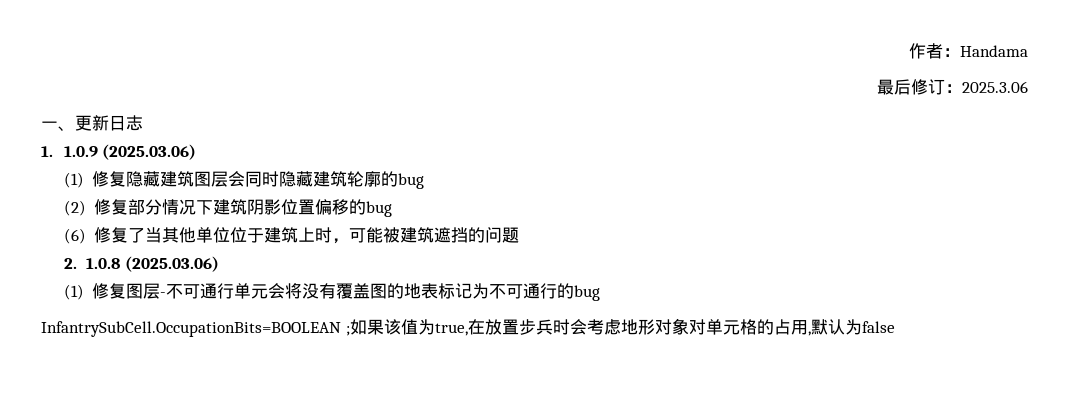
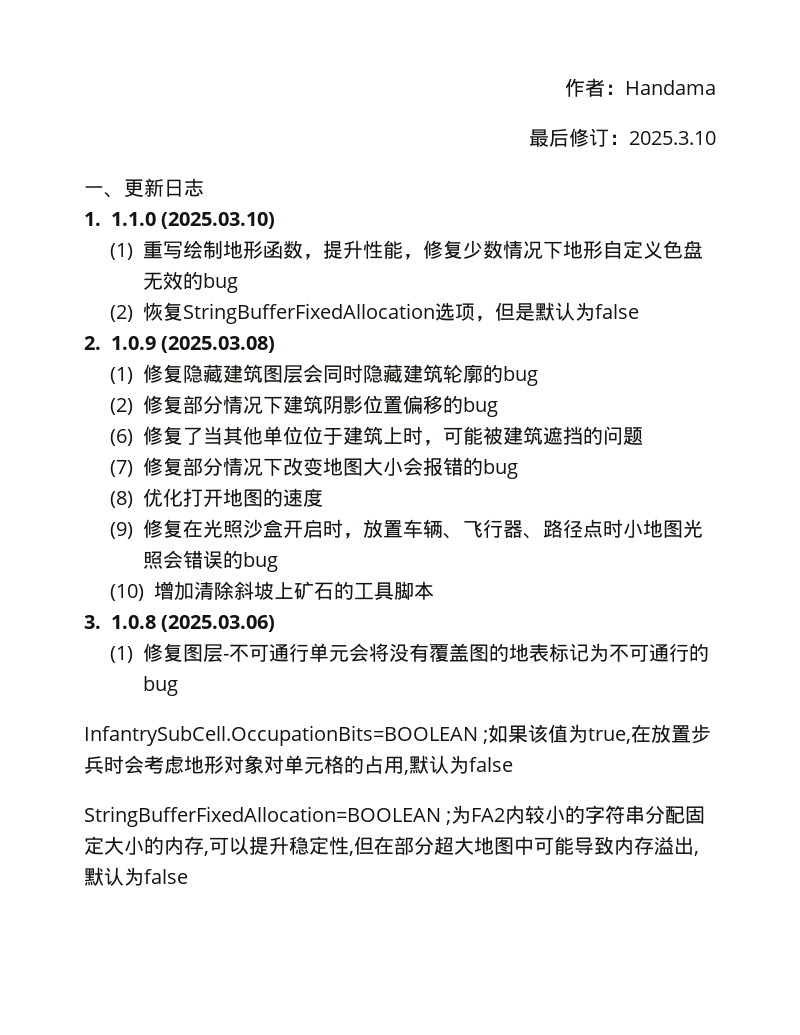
[962,81,1028,93] 2025.3.06 -> [629,131,716,145] 2025.3.10
[63,144,197,160] 1.0.9 (2025.03.06) -> [111,212,276,229] [110,240,704,260] [143,271,239,293] [110,302,640,324] [84,336,276,353] 1.1.0 (2025.03.10) // (1)重写绘制地形函数，提升性能，修复少数情况下地形自定义色盘无效的bug // (2)恢复StringBufferFixedAllocation选项，但是默认为false // 2. 1.0.9 (2025.03.08)
[63,258,77,269] 2. -> [110,457,519,479] [110,488,324,508] [110,519,704,539] [143,550,279,572] [110,581,435,601] [84,615,101,629] (7)修复部分情况下改变地图大小会报错的bug // (8)优化打开地图的速度 // (9)修复在光照沙盒开启时，放置车辆、飞行器、路径点时小地图光照会错误的bug // (10)增加清除斜坡上矿石的工具脚本 // 3.
(895, 327) none -> [84,805,706,827] [84,836,699,856] [84,867,188,886] // StringBufferFixedAllocation=BOOLEAN ;为FA2内较小的字符串分配固定大小的内存,可以提升稳定性,但在部分超大地图中可能导致内存溢出,默认为false

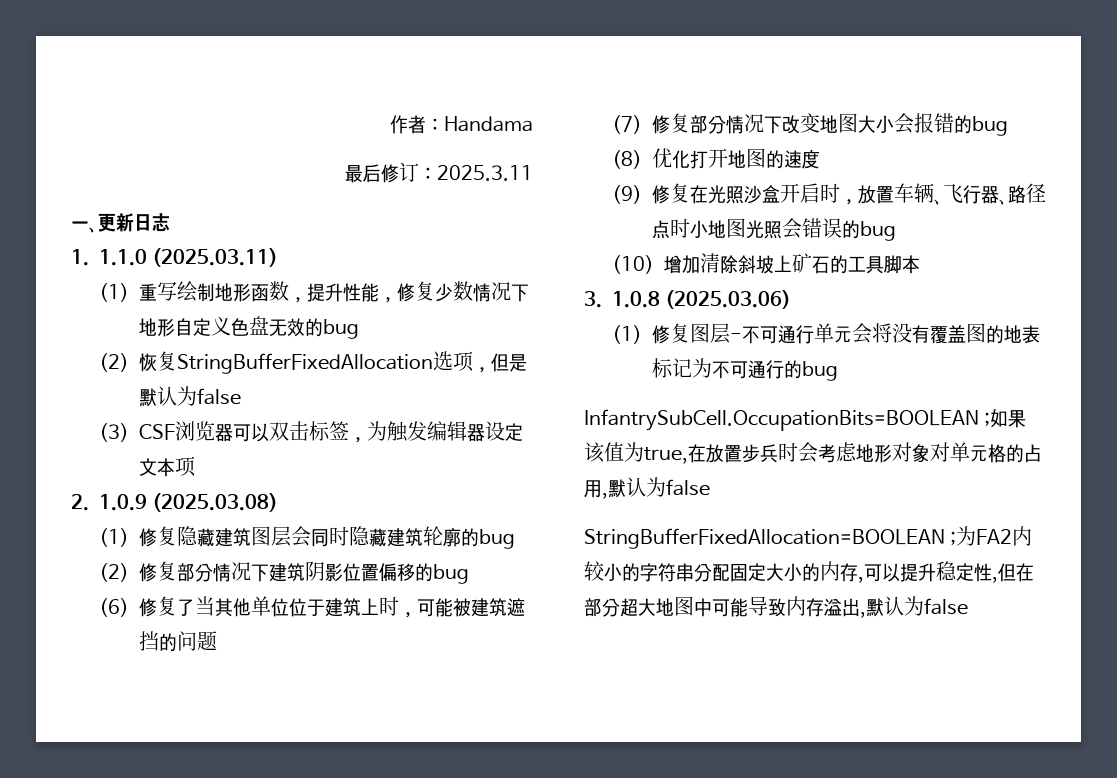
[629,131,716,145] 2025.3.10 -> [437,165,533,181] 2025.3.11
[161,212,276,229] (2025.03.10) -> [152,248,279,267] (2025.03.11)
(640, 311) none -> [98,421,523,443] [138,456,196,477] // (3) CSF浏览器可以双击标签，为触发编辑器设定文本项

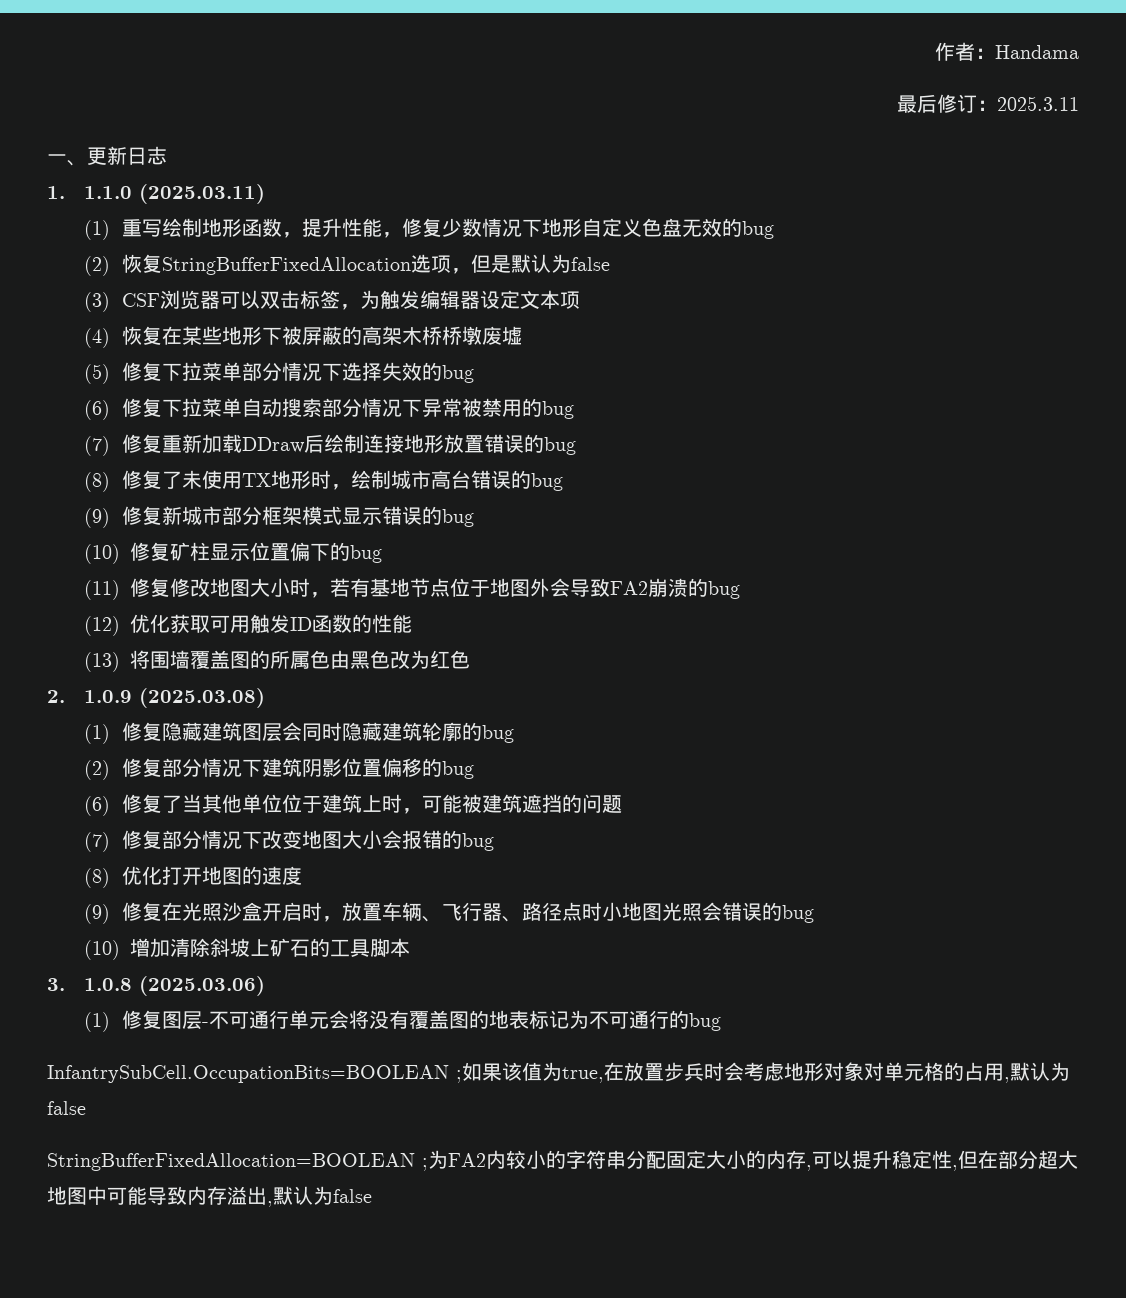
(196, 466) none -> [84,326,522,348] [84,362,474,384] [84,398,574,420] [84,434,576,456] [84,470,563,492] [84,506,474,528] [84,542,383,564] [84,578,741,600] [84,614,413,636] [84,650,471,672] // (4)恢复在某些地形下被屏蔽的高架木桥桥墩废墟 // (5)修复下拉菜单部分情况下选择失效的bug // (6)修复下拉菜单自动搜索部分情况下异常被禁用的bug // (7)修复重新加载DDraw后绘制连接地形放置错误的bug // (8)修复了未使用TX地形时，绘制城市高台错误的bug // (9)修复新城市部分框架模式显示错误的bug // (10)修复矿柱显示位置偏下的bug // (11)修复修改地图大小时，若有基地节点位于地图外会导致FA2崩溃的bug // (12)优化获取可用触发ID函数的性能 // (13)将围墙覆盖图的所属色由黑色改为红色

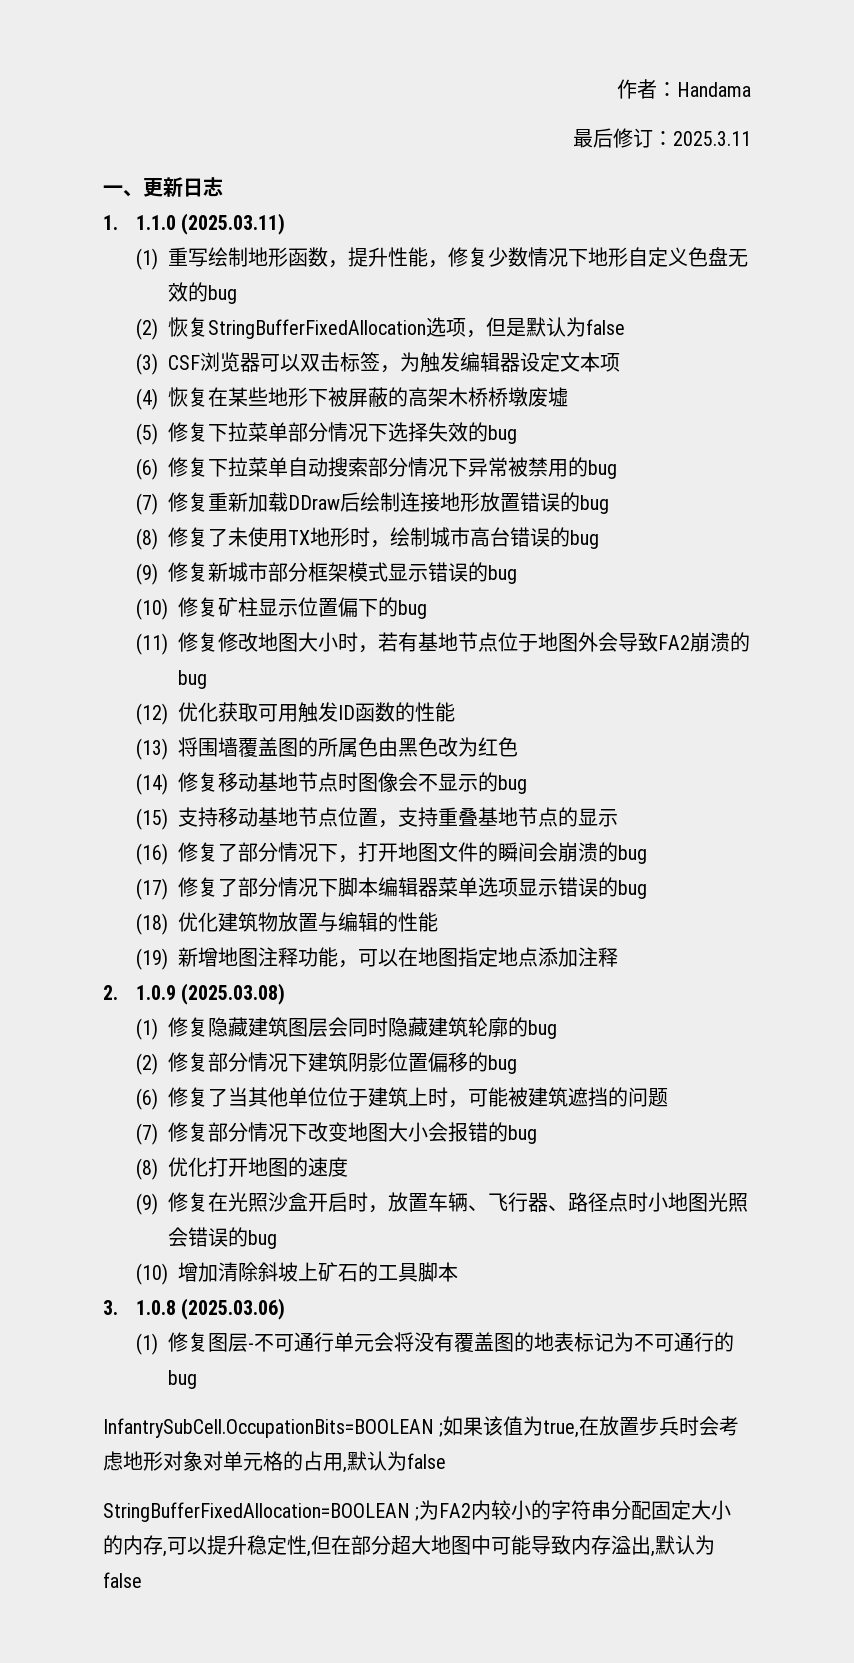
(471, 659) none -> [135,772,527,795] [135,807,618,830] [135,842,647,865] [135,877,647,900] [135,912,438,935] [135,947,618,970] // (14)修复移动基地节点时图像会不显示的bug // (15)支持移动基地节点位置，支持重叠基地节点的显示 // (16)修复了部分情况下，打开地图文件的瞬间会崩溃的bug // (17)修复了部分情况下脚本编辑器菜单选项显示错误的bug // (18)优化建筑物放置与编辑的性能 // (19)新增地图注释功能，可以在地图指定地点添加注释

